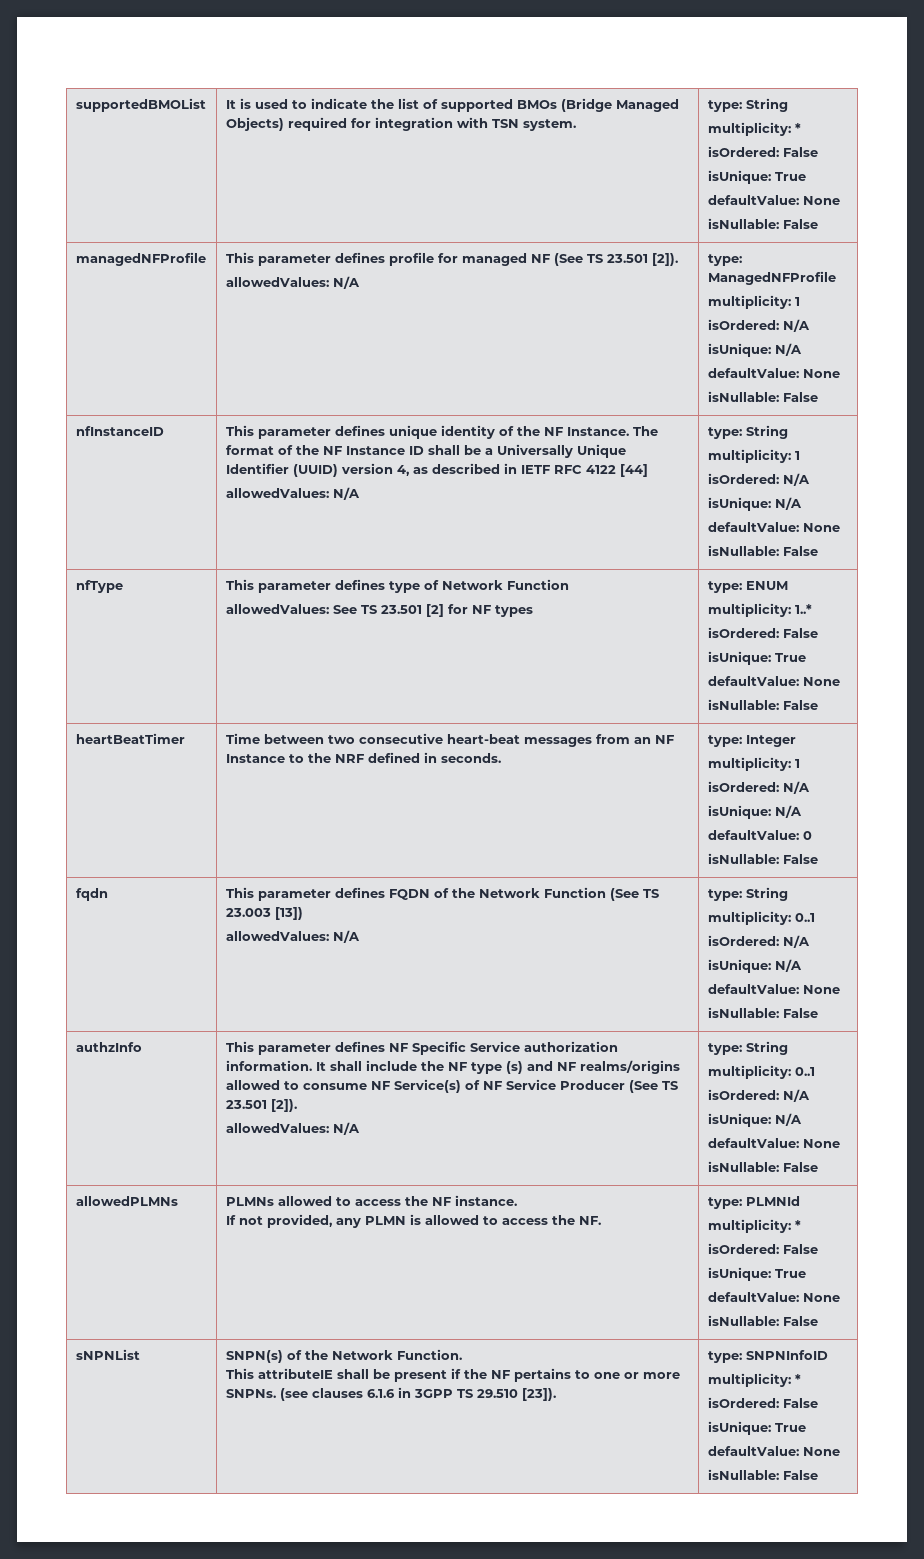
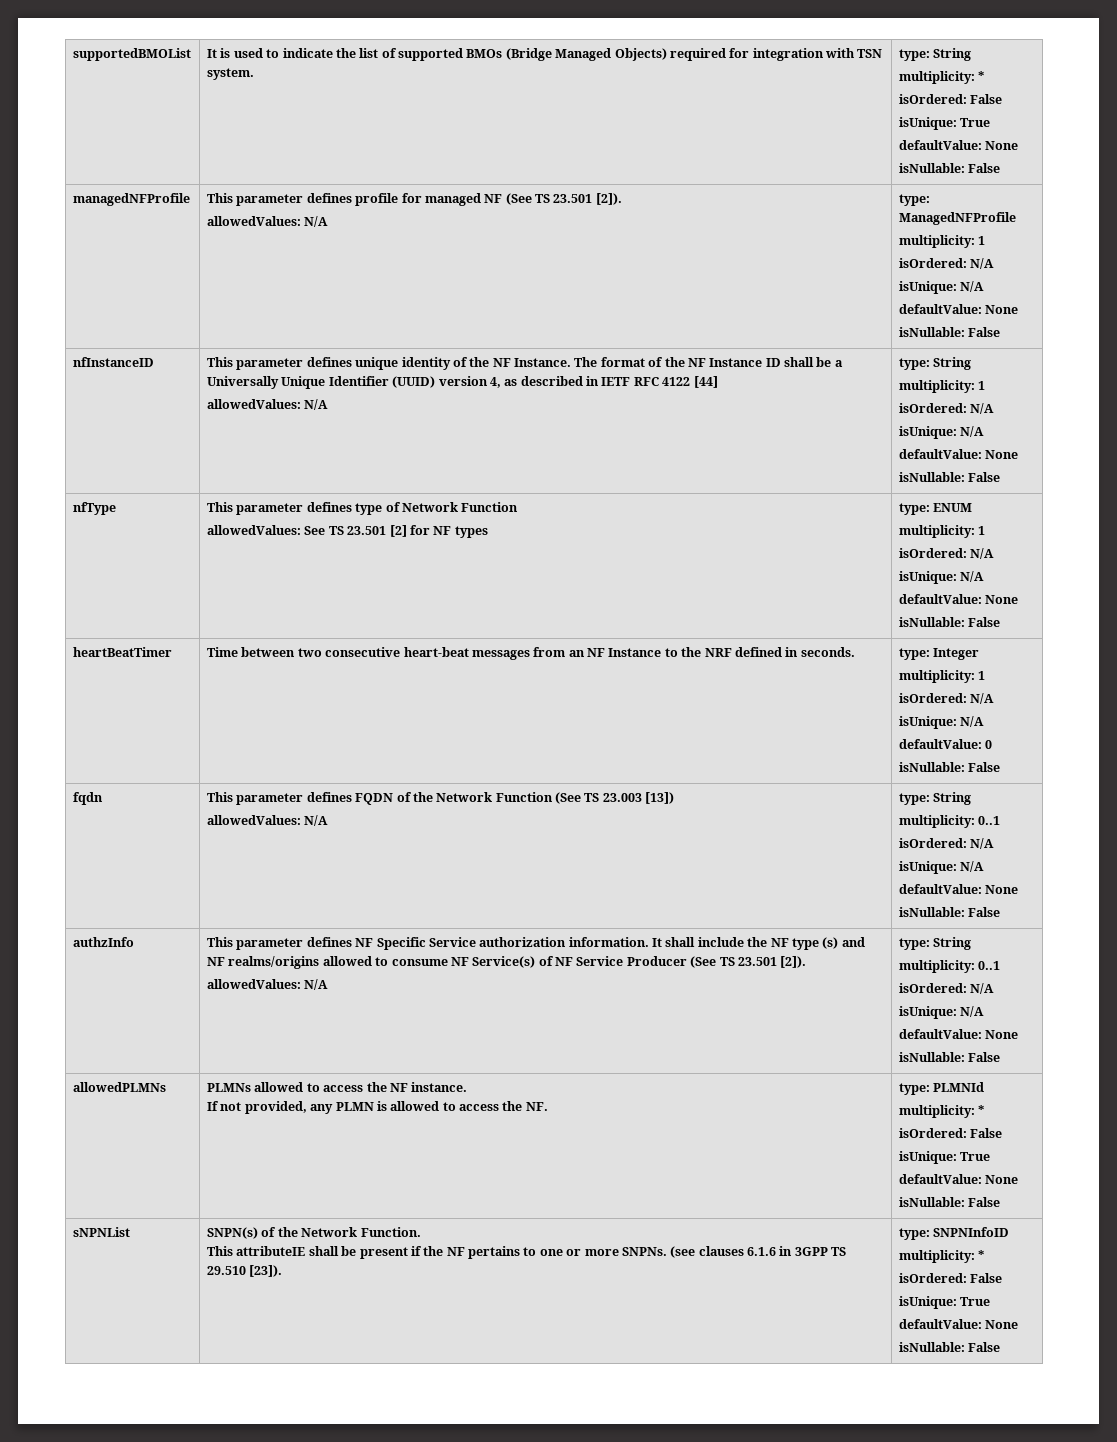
[794,604,812,614] [707,627,818,638] [707,651,806,665] 1..* // isOrdered: False // isUnique: True -> [978,526,986,535] [898,548,995,559] [898,571,985,584] 1 // isOrdered: N/A // isUnique: N/A

